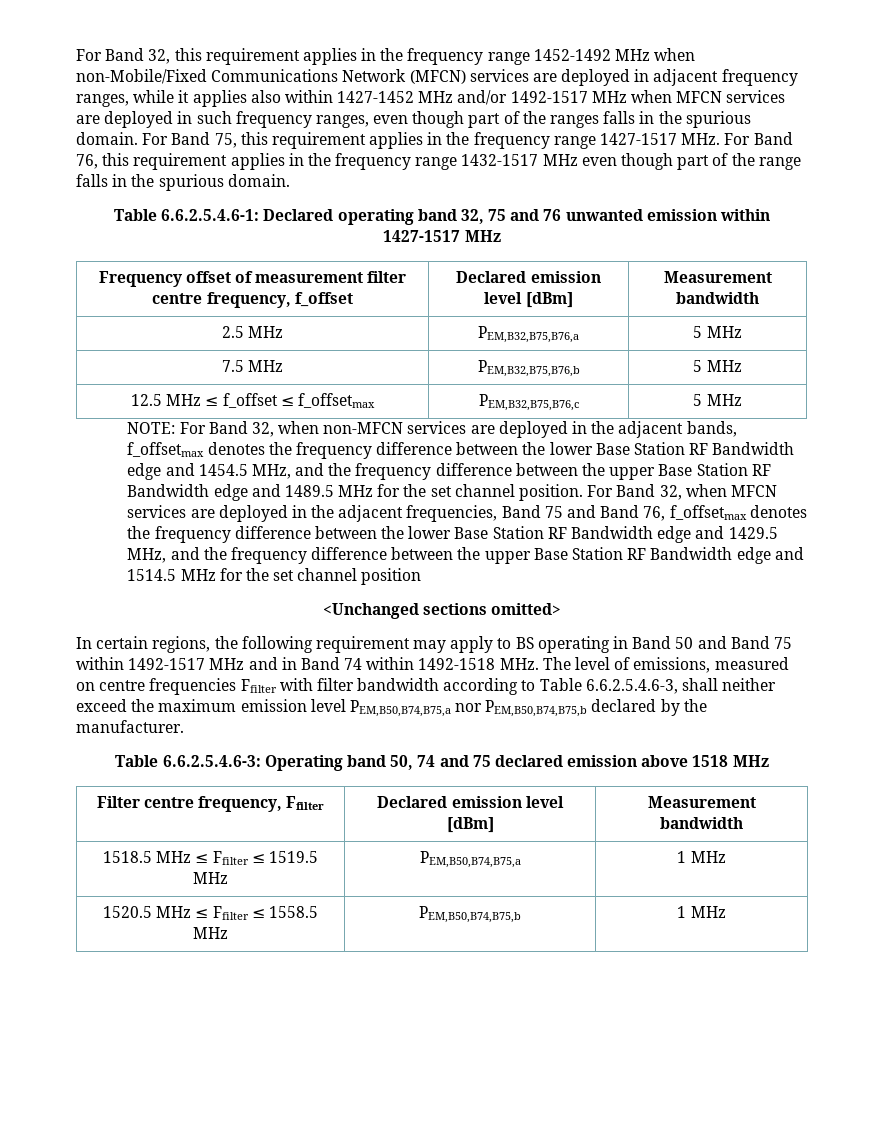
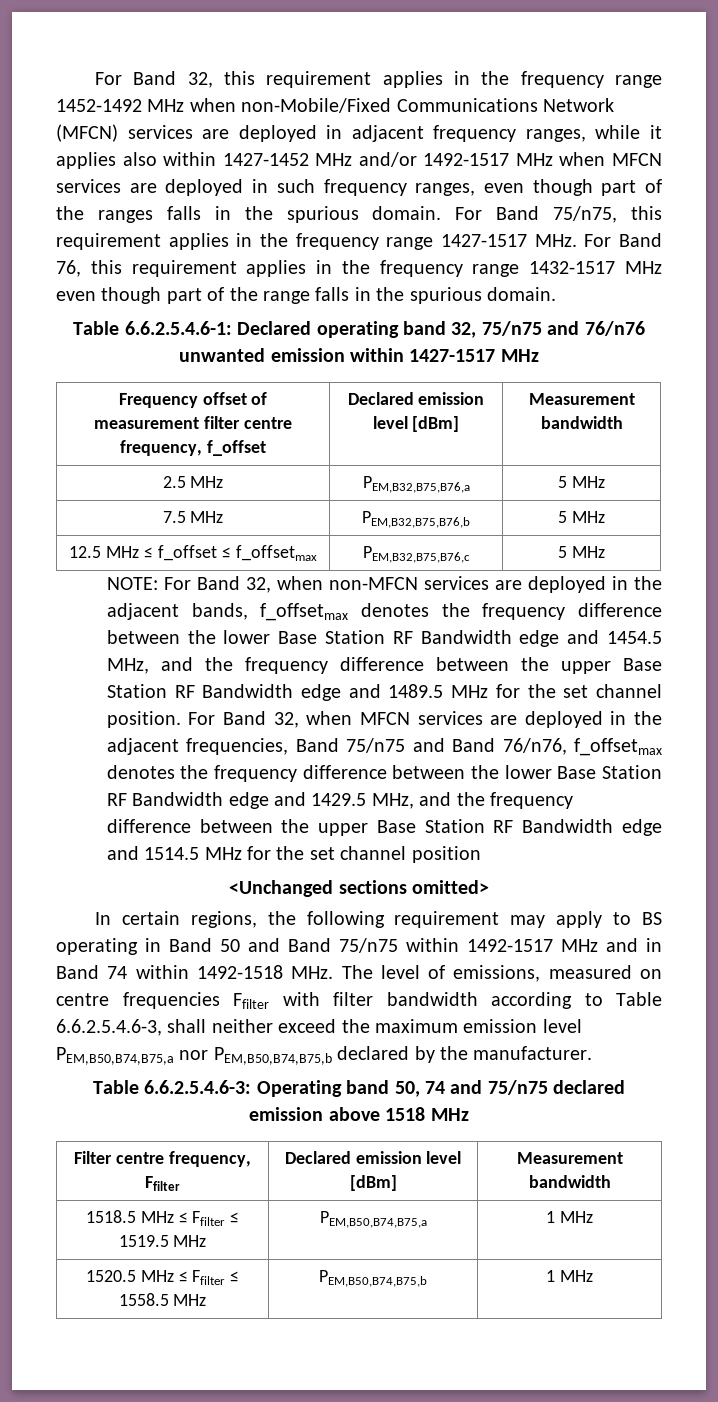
[214,133,237,148] 75, -> [553,206,618,223] 75/n75,
[488,209,562,221] 75 and 76 -> [481,321,645,336] 75/n75 and 76/n76
[544,505,666,521] 75 and Band 76, -> [346,738,567,755] 75/n75 and Band 76/n76,
[773,637,792,649] 75 -> [339,938,398,953] 75/n75
[472,755,491,767] 75 -> [487,1080,548,1095] 75/n75

